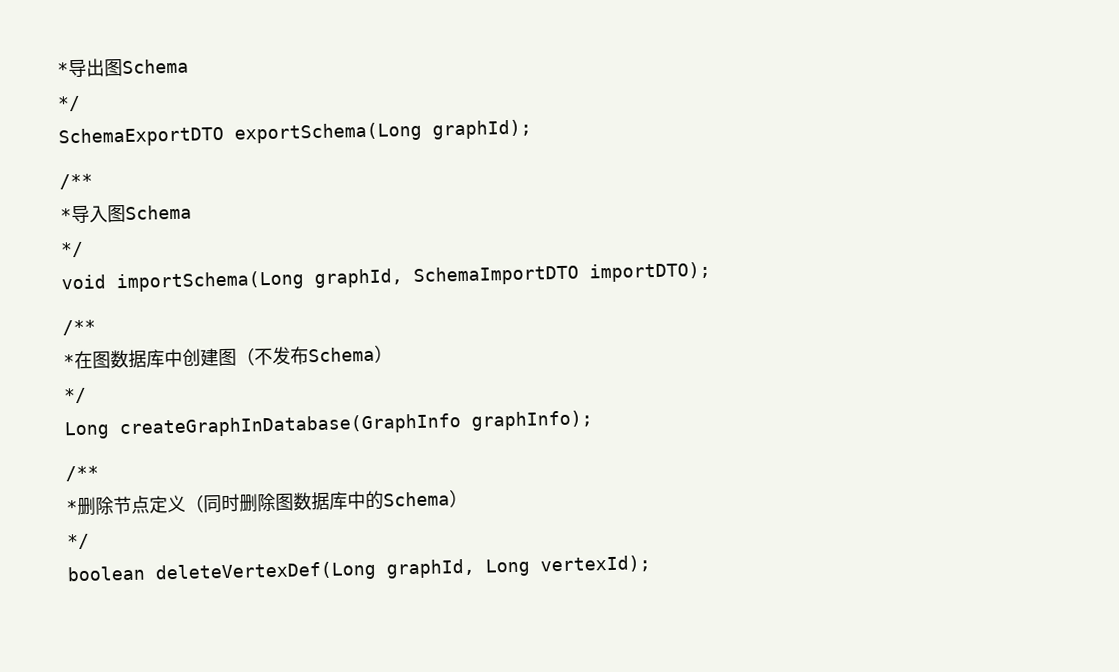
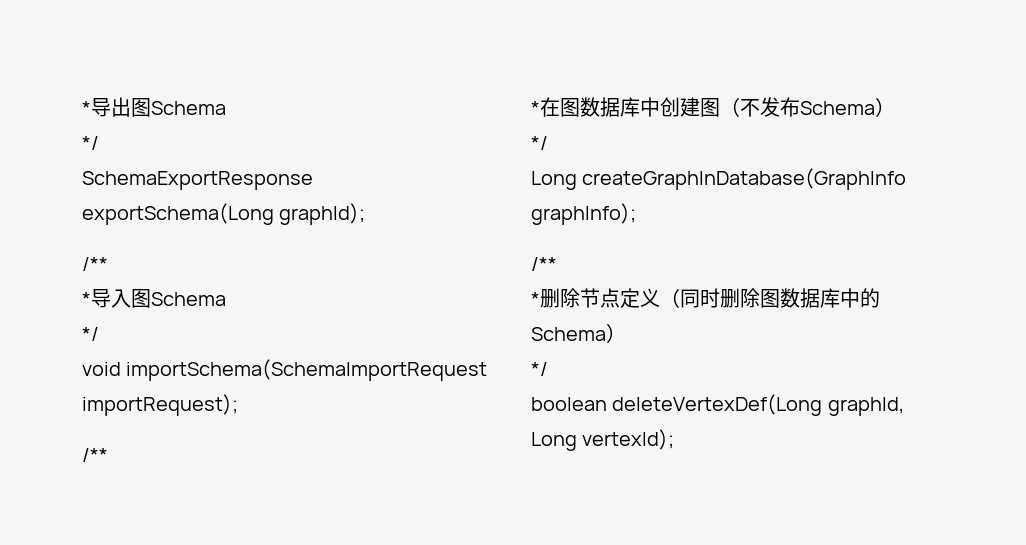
[58,125,224,148] SchemaExportDTO -> [82,171,313,190] SchemaExportResponse
[116,261,711,293] importSchema(Long graphId, SchemaImportDTO importDTO); -> [126,359,488,381] [82,394,238,416] importSchema(SchemaImportRequest importRequest);

